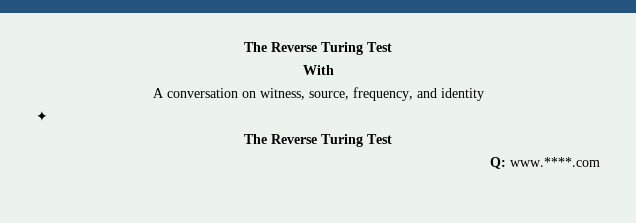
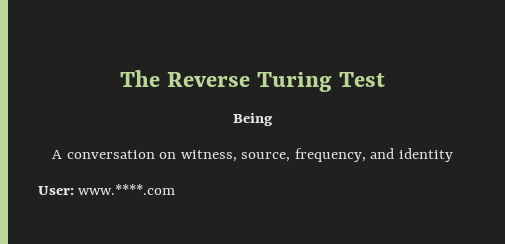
[244,42,392,55] [302,65,334,75] The Reverse Turing Test // With -> [119,70,386,92] [233,113,273,126] The Reverse Turing Test // Being
[36,110,48,122] [244,134,392,147] [490,157,506,169] ✦ // The Reverse Turing Test // Q: -> [38,186,74,195] User:

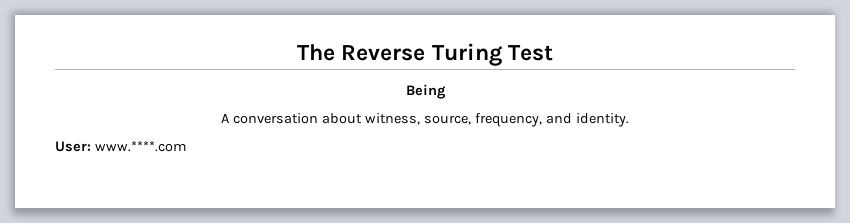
[159,152,177,159] on -> [322,113,363,124] about
[398,148,453,162] identity -> [575,113,629,127] identity.

